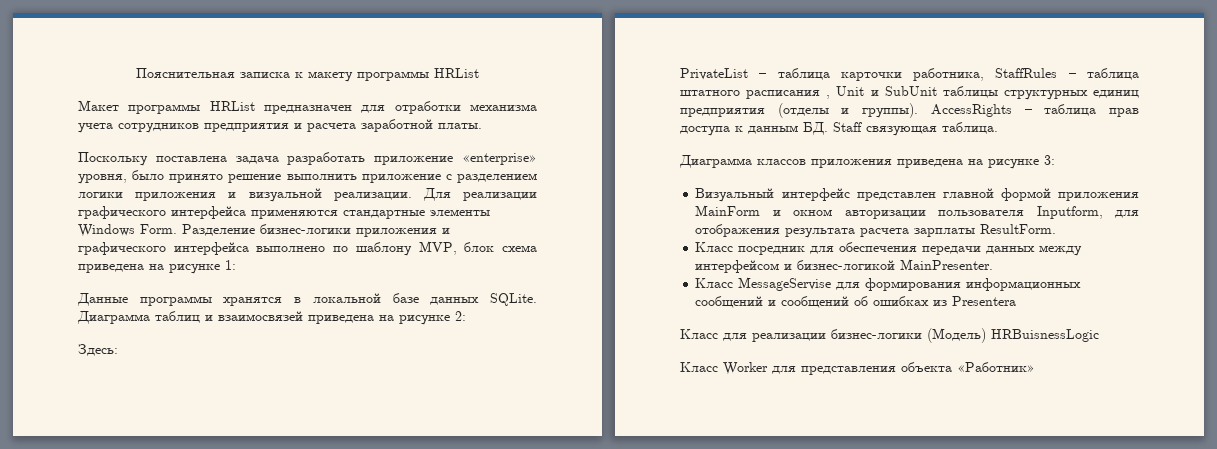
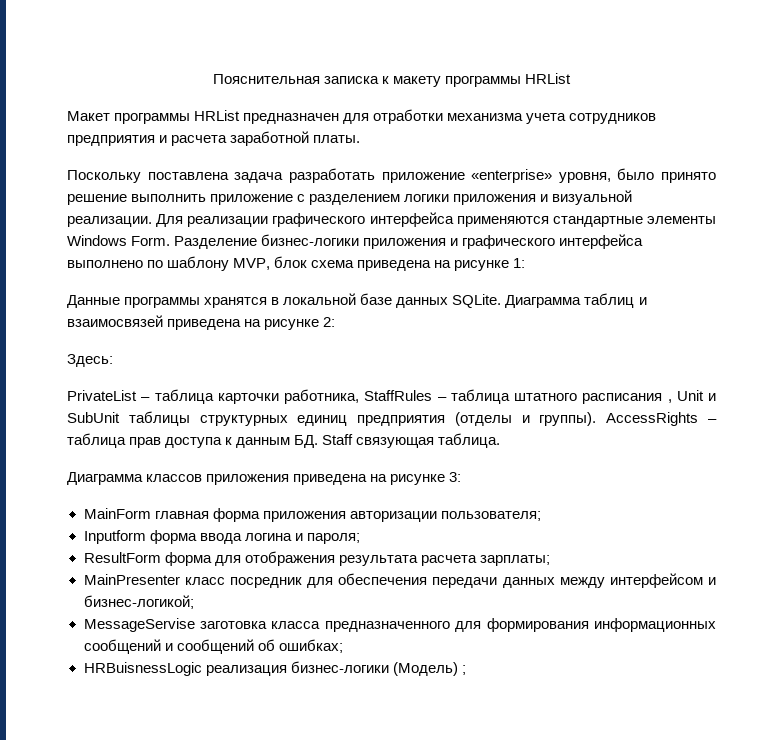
[695,188,1139,202] [695,205,1103,219] Визуальный интерфейс представлен главной формой приложения MainForm и окном авторизации пользователя Inputform, -> [83,508,541,522] [83,530,360,544] [83,552,212,566] MainForm главная форма приложения авторизации пользователя; // Inputform форма ввода логина и пароля; // ResultForm форма
[914,224,1057,237] [695,242,734,252] зарплаты ResultForm. // Класс -> [479,555,550,566] [83,574,225,585] зарплаты; // MainPresenter класс
[797,259,994,270] [695,277,832,291] бизнес-логикой MainPresenter. // Класс MessageServise -> [83,595,194,609] [83,618,450,632] бизнес-логикой; // MessageServise заготовка класса предназначенного
[873,296,1017,306] [680,328,1099,343] [680,362,1035,375] ошибках из Presenterа // Класс для реализации бизнес-логики (Модель) HRBuisnessLogic // Класс Worker для представления объекта «Работник» -> [278,639,343,653] [83,661,466,676] ошибках; // HRBuisnessLogic реализация бизнес-логики (Модель) ;

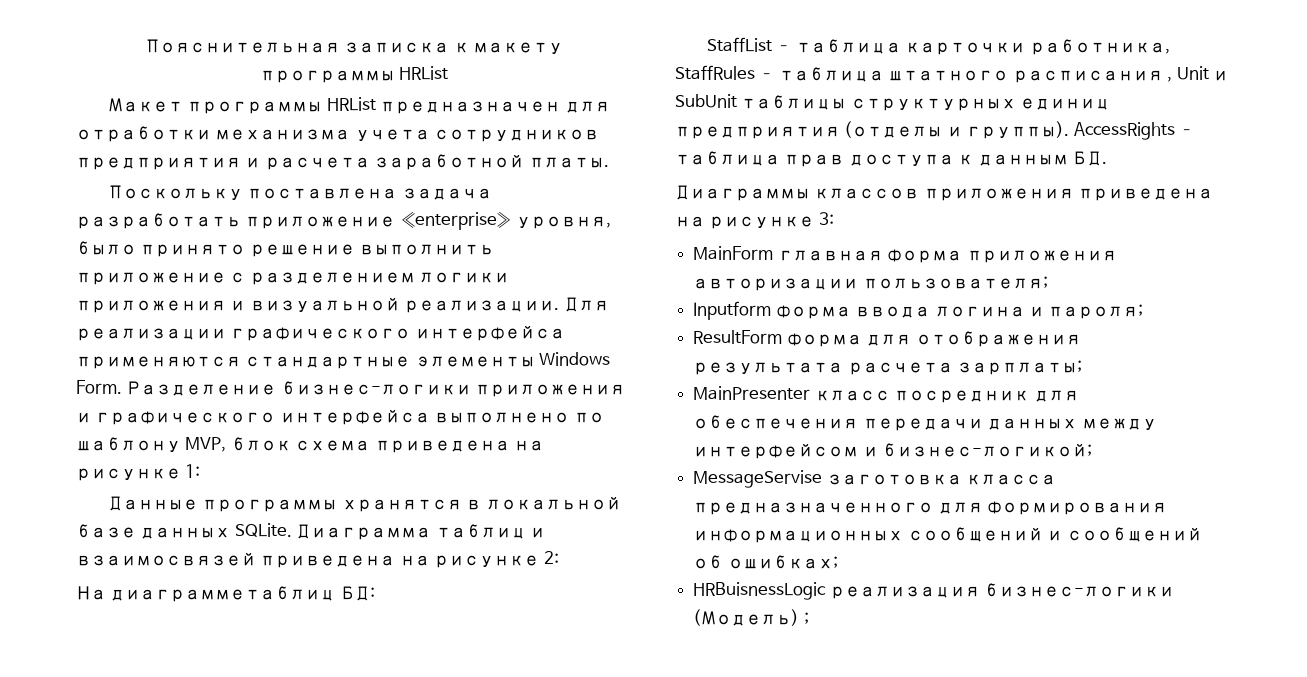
[67,354,113,367] [67,390,137,401] Здесь: // PrivateList -> [76,586,375,602] [706,37,772,52] На диаграмметаблиц БД: // StaffList
[322,433,501,448] [67,472,143,485] Staff связующая таблица. // Диаграмма -> [675,185,810,201] // Диаграммы

